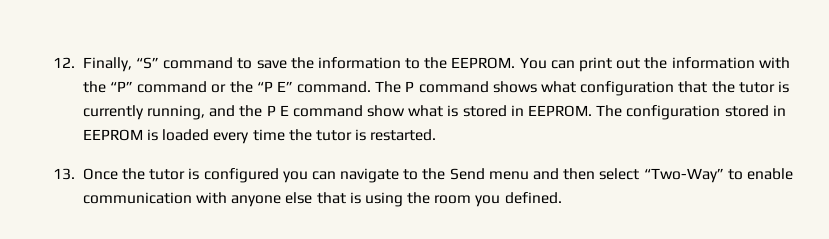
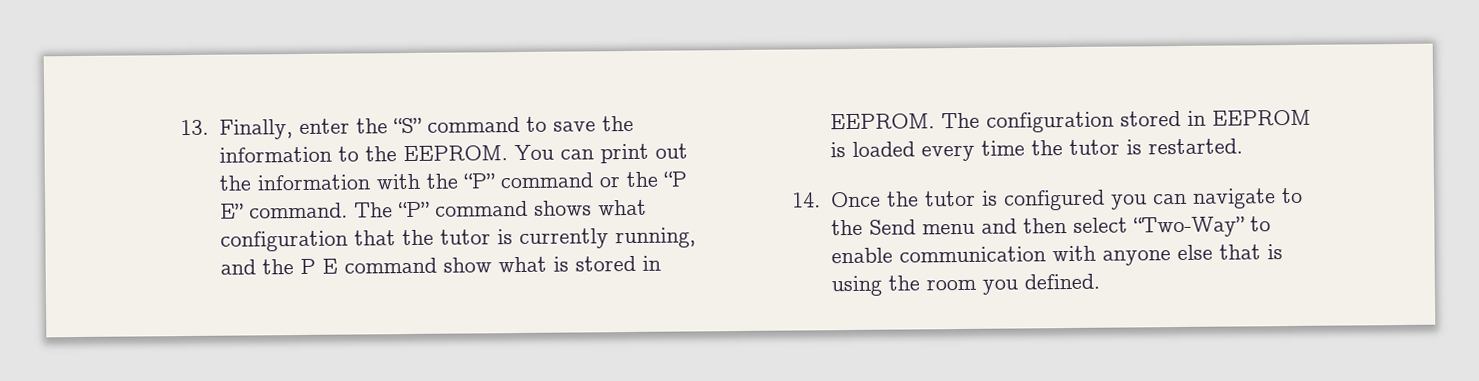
[53,57,132,72] 12. Finally, -> [179,118,388,140] 13. Finally, enter the
[405,81,415,92] P -> [397,201,430,218] “P”
[53,168,76,180] 13. -> [791,192,821,208] 14.

